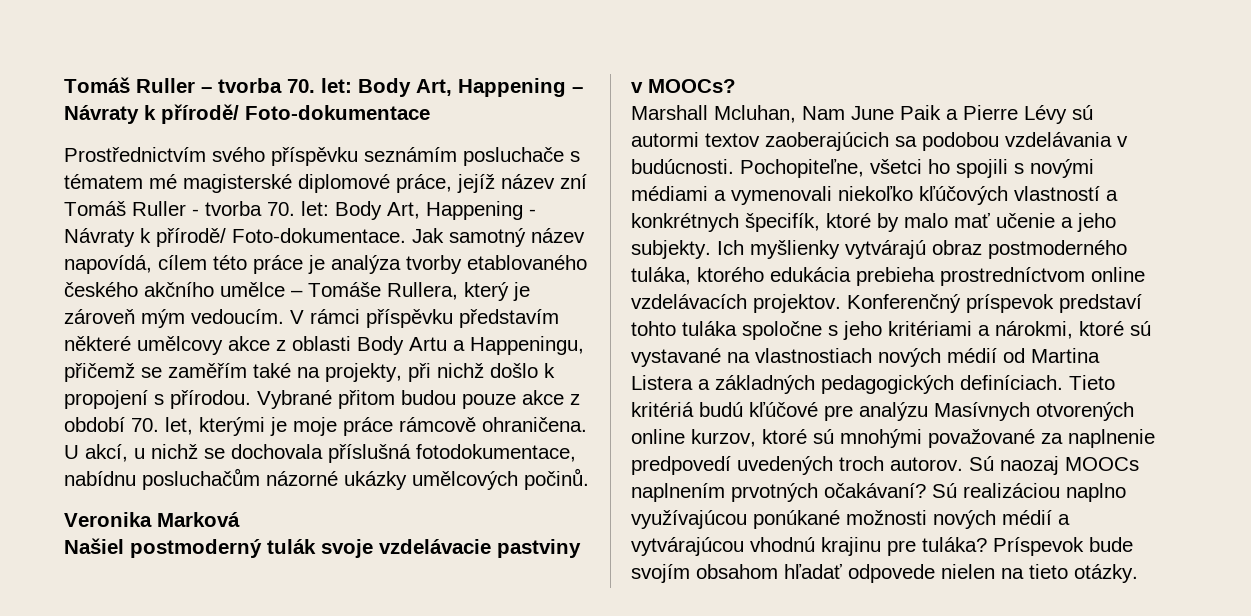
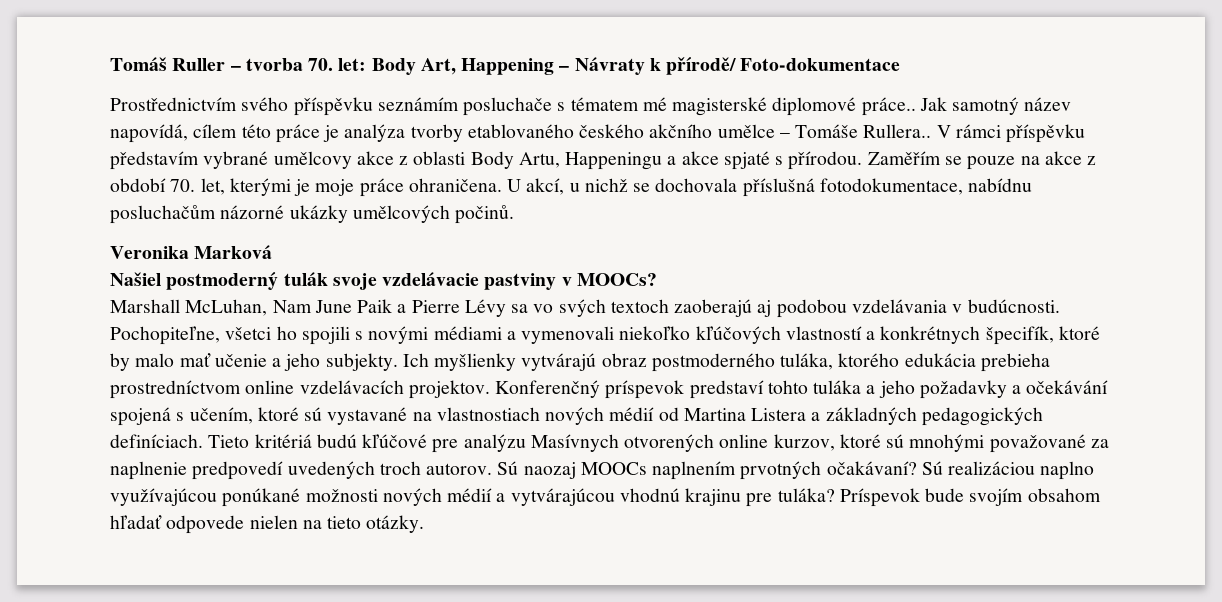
[396,174,587,193] [64,201,536,220] [64,228,406,247] práce, jejíž název zní Tomáš Ruller - tvorba 70. let: Body Art, Happening - Návraty k přírodě/ Foto-dokumentace. -> [861,97,916,116] práce..
[387,282,530,301] [64,309,284,328] Rullera, který je zároveň mým vedoucím. -> [863,124,932,138] Rullera..
[64,336,131,351] některé -> [203,151,269,169] vybrané
[409,336,584,355] [64,363,555,382] [64,390,516,409] Artu a Happeningu, přičemž se zaměřím také na projekty, při nichž došlo k propojení s přírodou. Vybrané přitom budou pouze -> [518,151,1040,170] Artu, Happeningu a akce spjaté s přírodou. Zaměřím se pouze na
[399,417,476,432] rámcově -> (404, 187) none
[714,105,796,123] Mcluhan, -> [185,299,268,316] McLuhan,
[1072,105,1093,120] [631,132,917,151] sú autormi textov zaoberajúcich sa -> [511,299,772,317] sa vo svých textoch zaoberajú aj
[742,321,1073,340] spoločne s jeho kritériami a nárokmi, -> [866,380,1109,399] [110,407,253,426] a jeho požadavky a očekávání spojená s učením,

